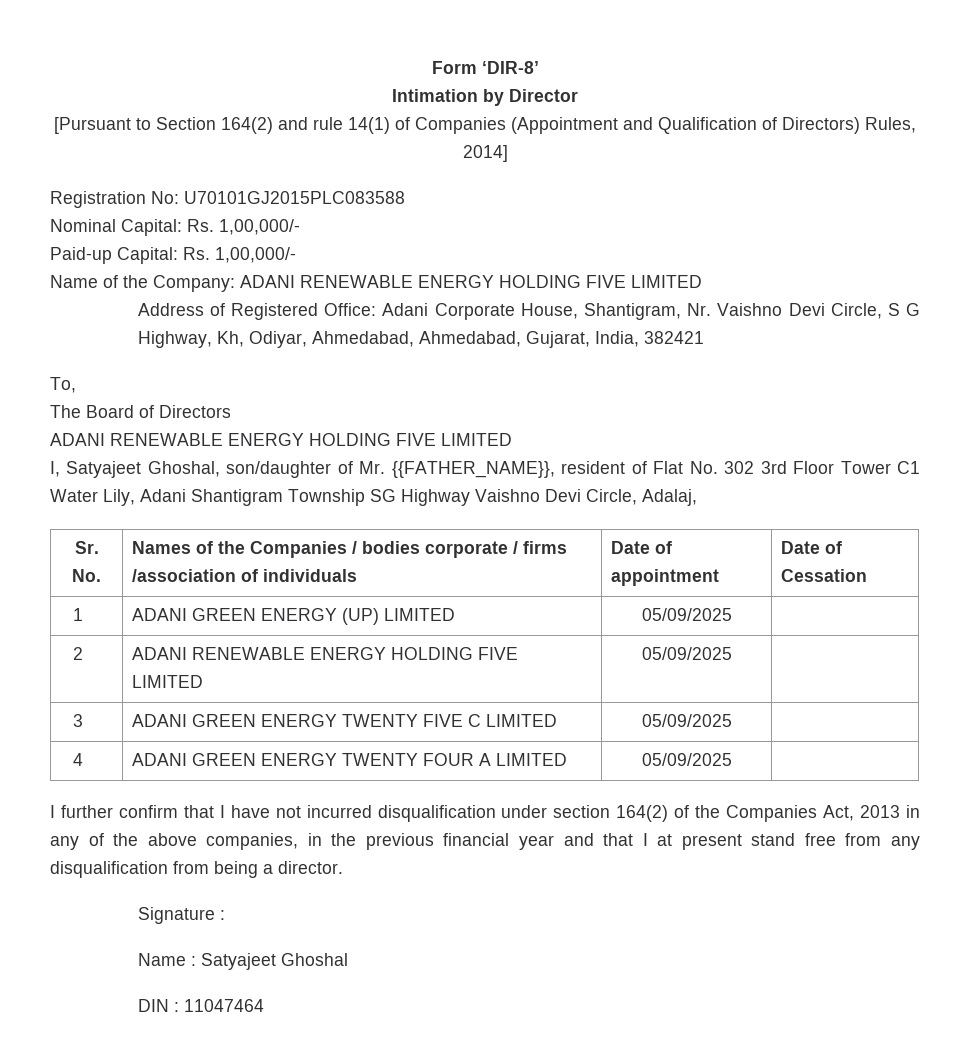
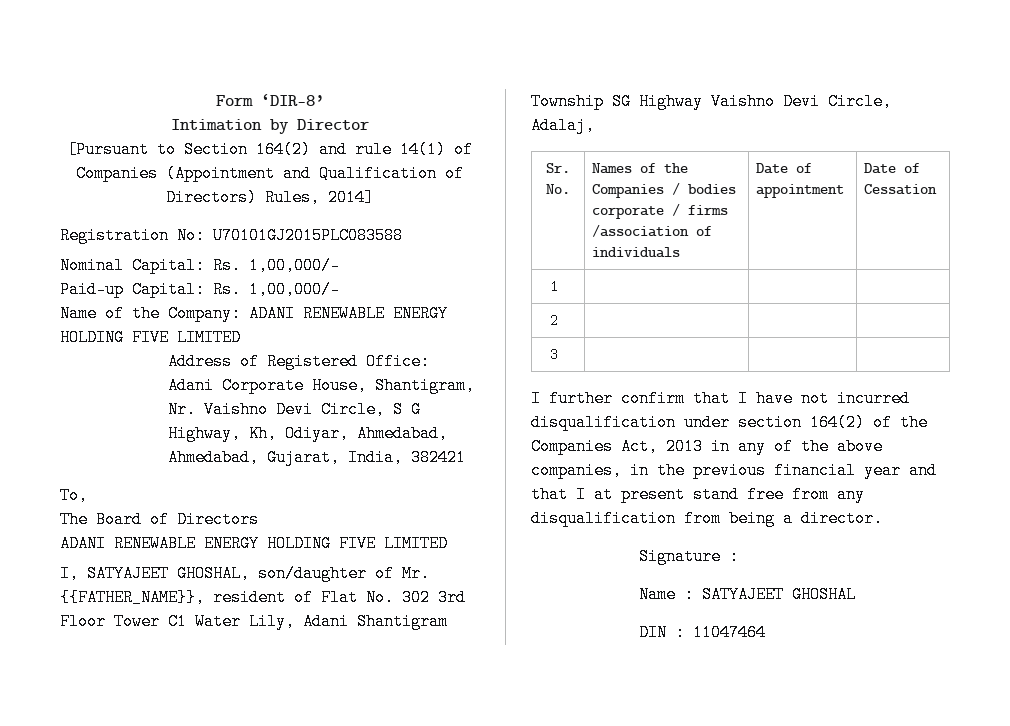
[66,461,220,478] Satyajeet Ghoshal, -> [87,565,250,582] SATYAJEET GHOSHAL,
[132,608,456,625] [641,608,732,621] [73,647,84,660] [132,647,519,660] [132,675,204,688] [641,647,732,660] [73,714,84,727] [132,714,558,727] [641,714,732,727] [73,753,84,766] [132,753,568,766] [641,753,732,766] ADANI GREEN ENERGY (UP) LIMITED | 05/09/2025 | // 2 | ADANI RENEWABLE ENERGY HOLDING FIVE LIMITED | 05/09/2025 | // 3 | ADANI GREEN ENERGY TWENTY FIVE C LIMITED | 05/09/2025 | // 4 | ADANI GREEN ENERGY TWENTY FOUR A LIMITED | 05/09/2025 -> [550,314,559,327] [550,348,559,361] | | // 2 | | | // 3 | |
[200,953,348,970] Satyajeet Ghoshal -> [702,586,857,603] SATYAJEET GHOSHAL

